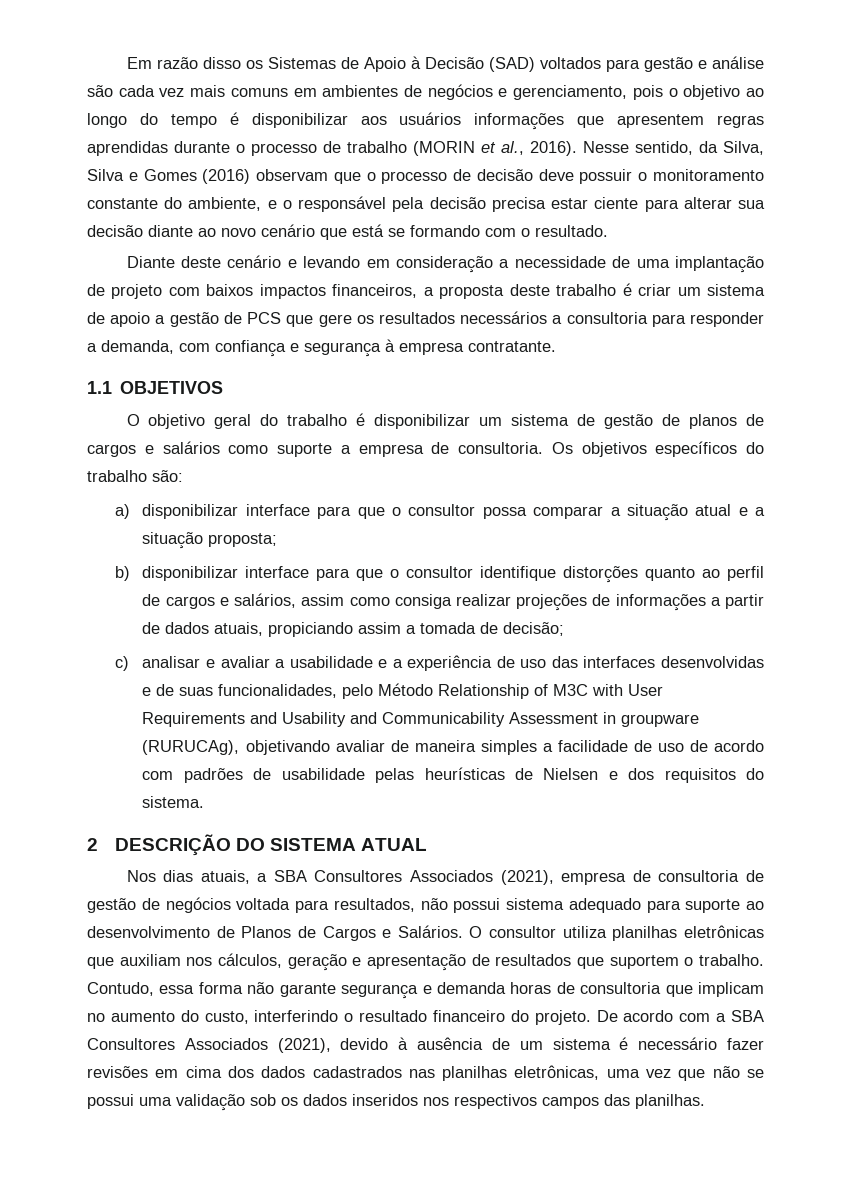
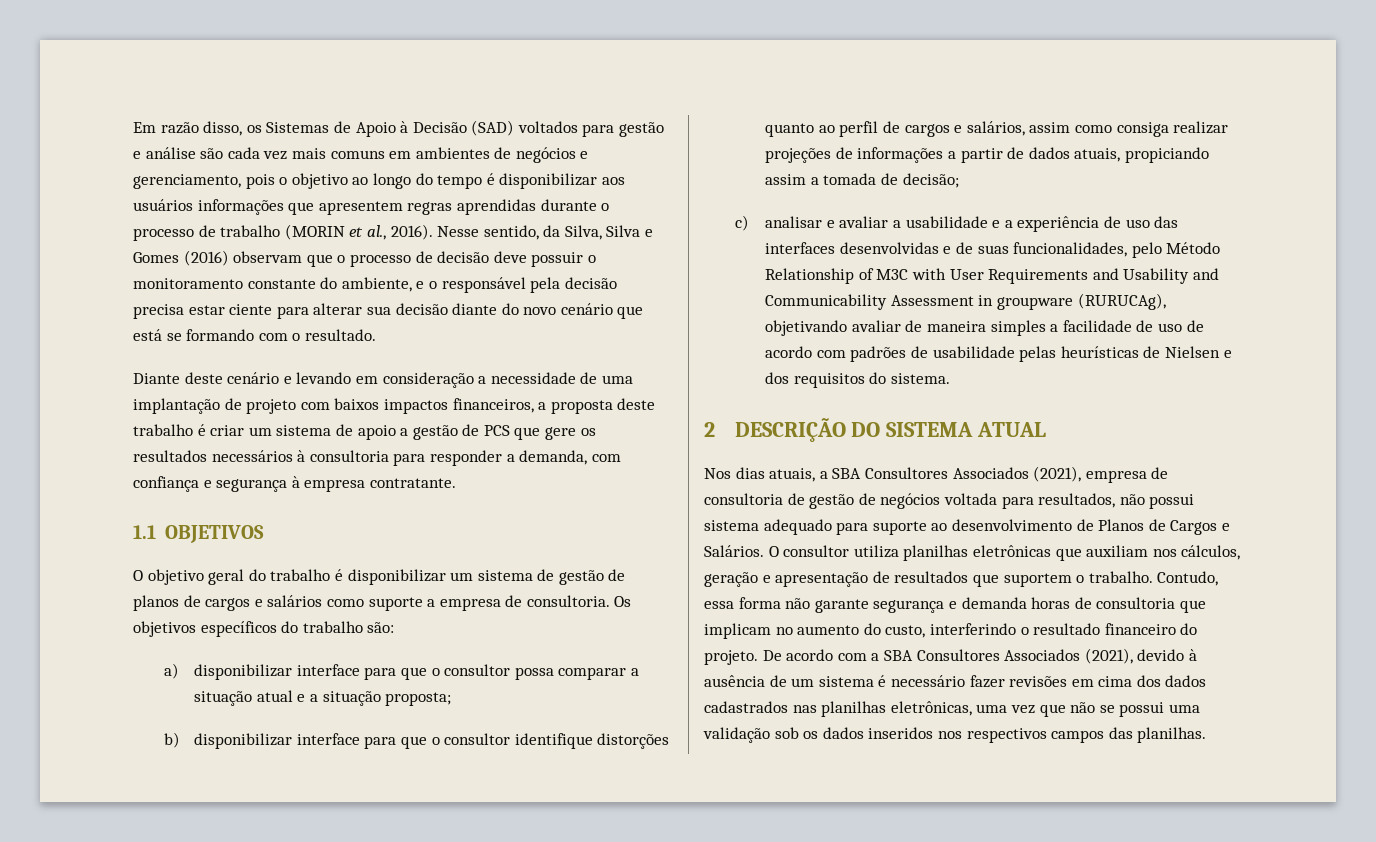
[202,57,241,69] disso -> [203,121,243,136] disso,
[198,228,216,237] ao -> [501,303,519,315] do
[552,315,563,324] a -> [297,450,306,462] à

